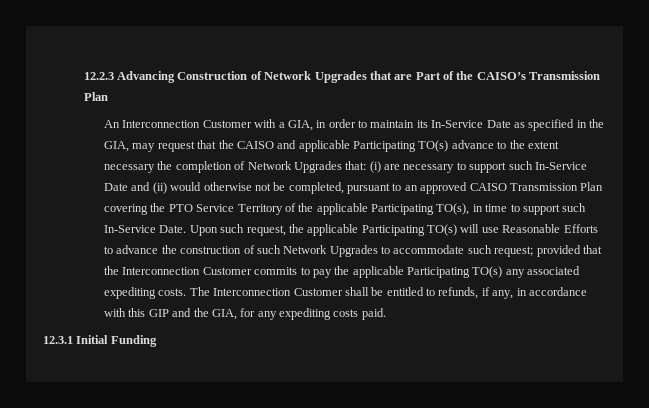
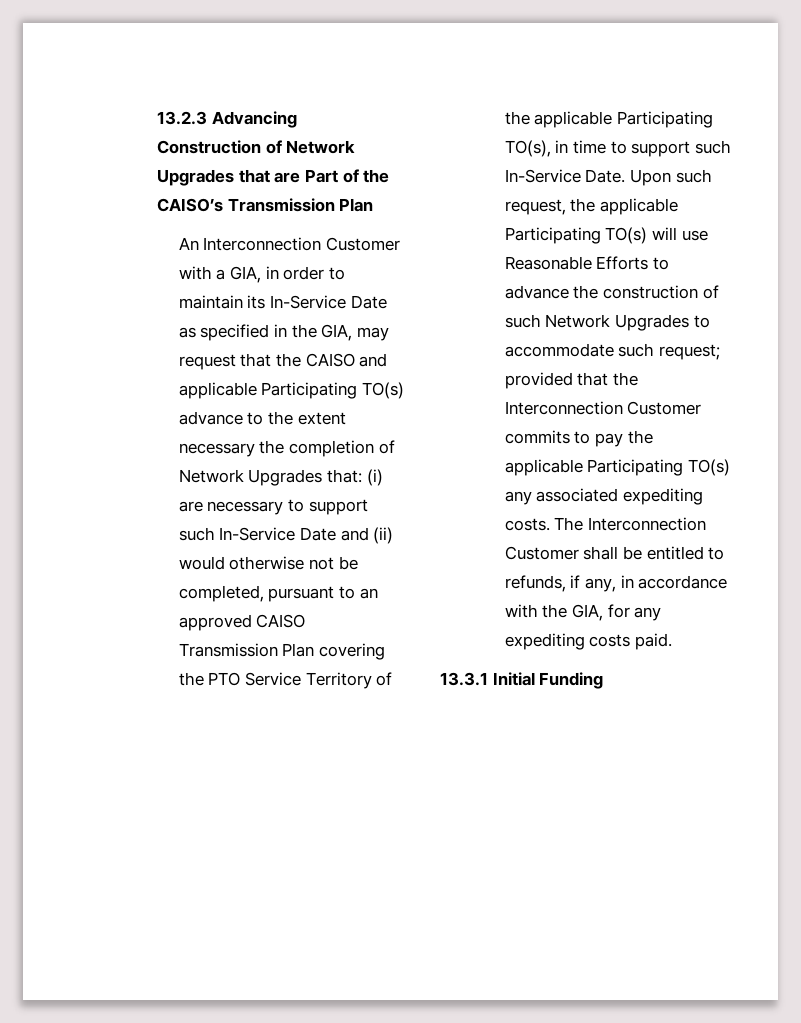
[83,72,114,80] 12.2.3 -> [157,111,208,125] 13.2.3
[128,308,192,317] this GIP and -> (538, 611) none
[43,336,73,344] 12.3.1 -> [440,672,488,686] 13.3.1

